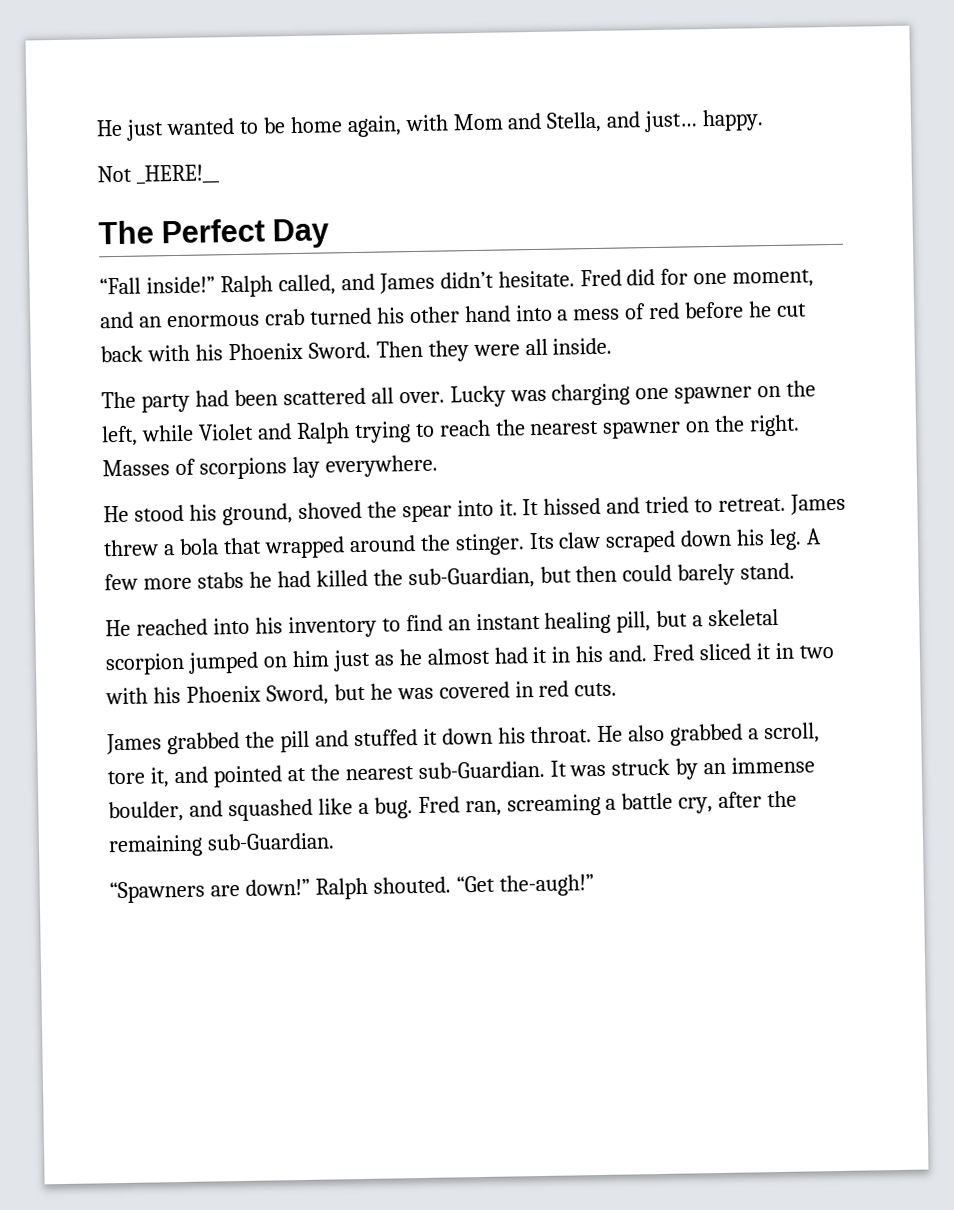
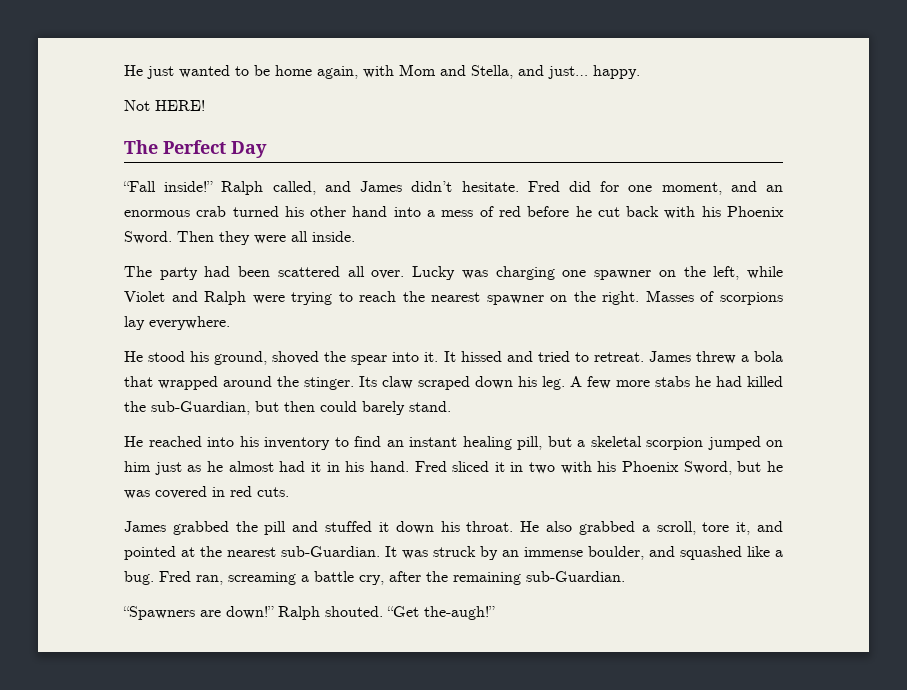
[135,164,220,185] _HERE!__ -> [155,100,205,111] HERE!
(350, 433) none -> [252,295,285,304] were
[608,645,648,662] and. -> [369,461,409,472] hand.

